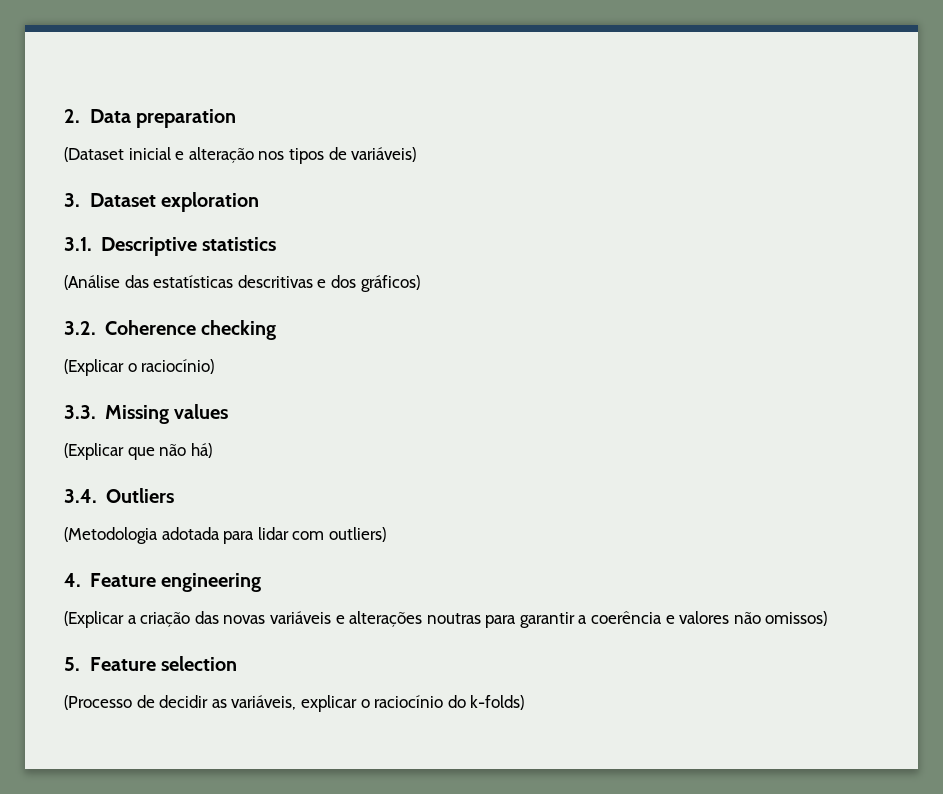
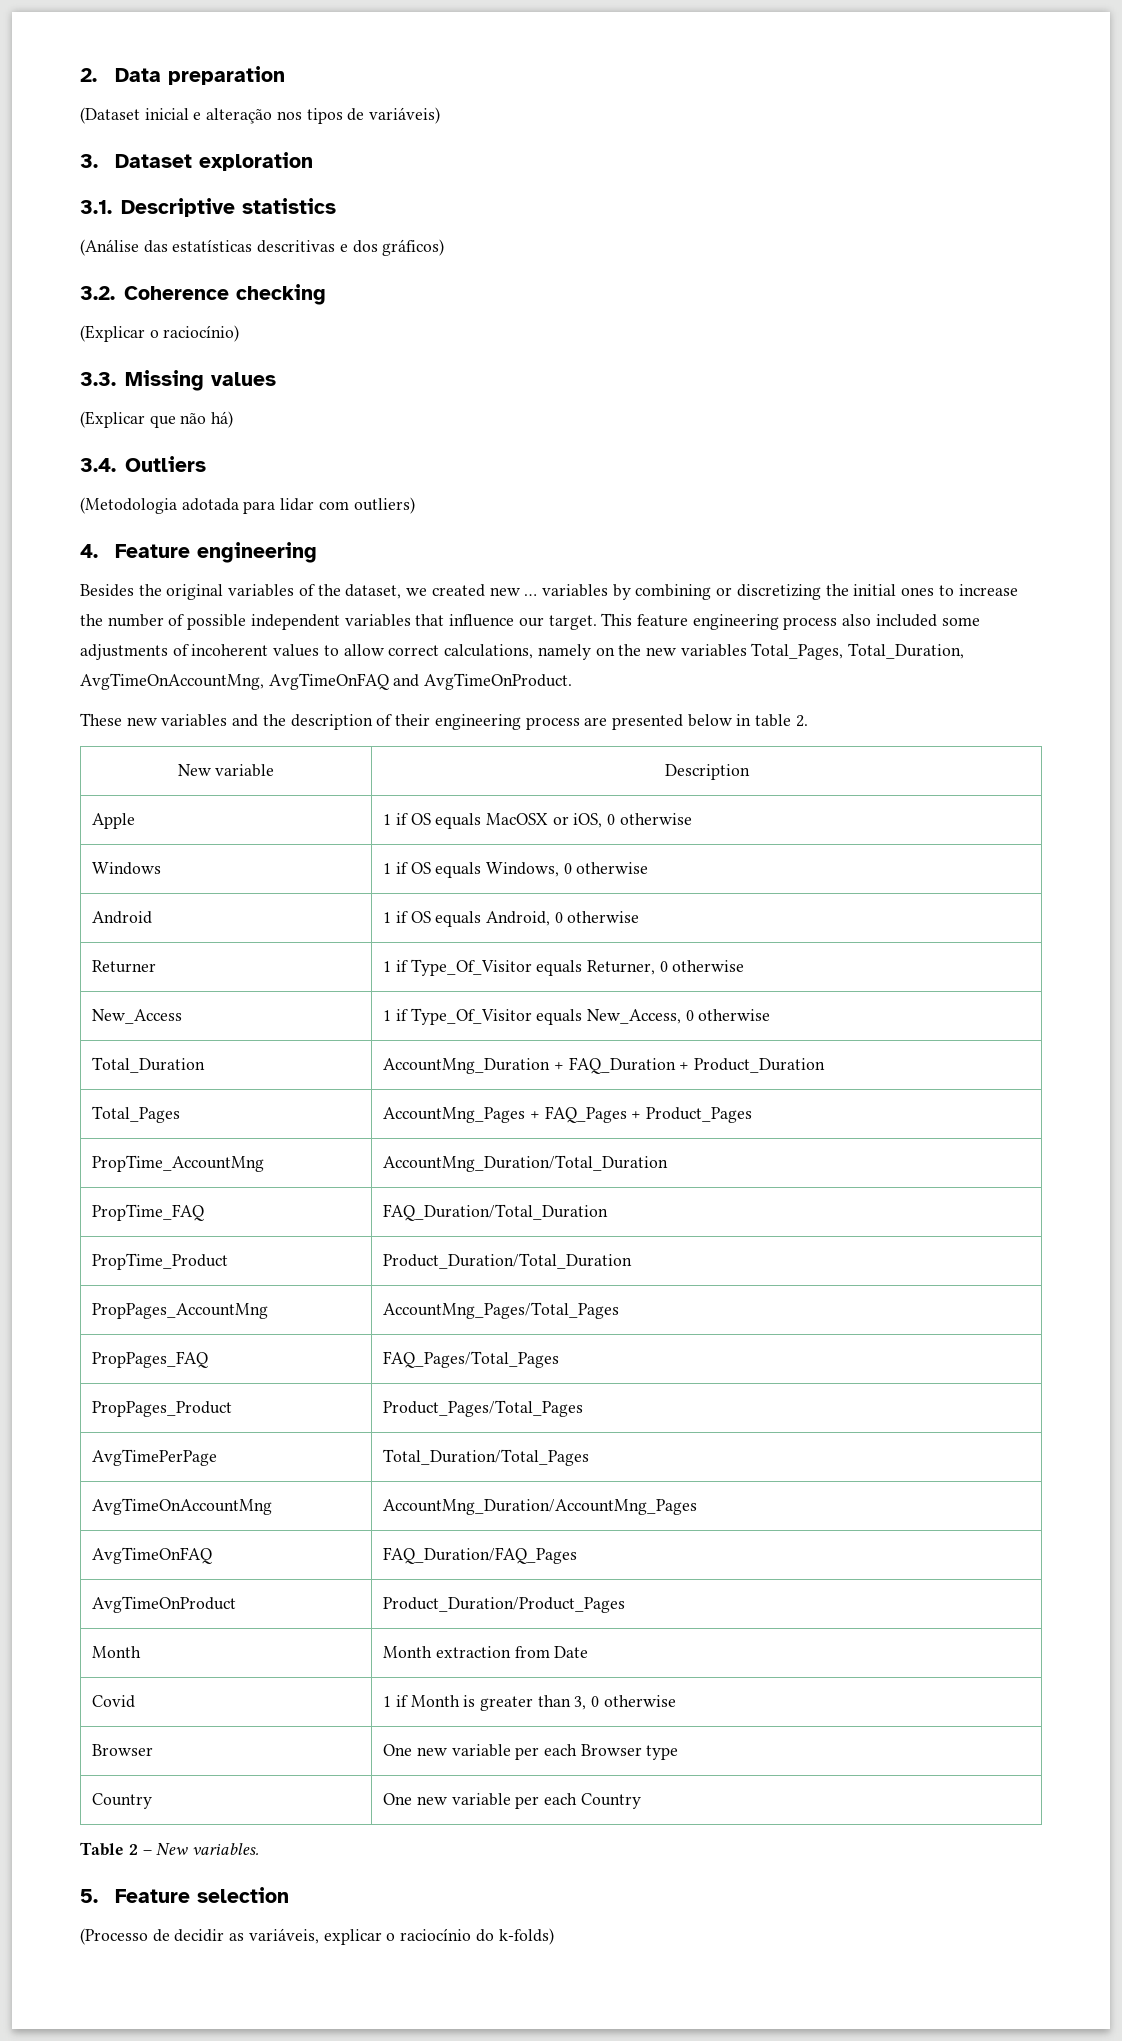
[64,611,828,628] (Explicar a criação das novas variáveis e alterações noutras para garantir a coerência e valores não omissos) -> [80,584,1018,600] [80,613,980,630] [80,643,965,660] [80,673,573,690] [80,713,808,730] [177,764,275,777] [664,764,750,780] [92,813,136,829] [383,813,692,829] [92,862,162,875] [383,862,649,878] [92,911,153,924] [383,911,640,927] [92,960,157,973] [383,959,745,976] [92,1009,183,1024] [383,1008,771,1025] [92,1057,206,1073] [383,1057,825,1074] [92,1106,181,1123] [383,1106,752,1123] [92,1155,265,1172] [383,1155,669,1172] [92,1204,205,1221] [383,1204,609,1221] [92,1253,229,1270] [383,1253,633,1269] [92,1303,269,1319] [383,1302,620,1319] [92,1351,209,1368] [383,1351,560,1368] [92,1401,233,1417] [383,1400,584,1417] [92,1449,218,1466] [383,1449,590,1466] [92,1498,273,1515] [383,1499,698,1515] [92,1547,213,1564] [383,1547,578,1564] [92,1596,237,1613] [383,1597,626,1613] [92,1646,142,1658] [383,1646,589,1658] [92,1695,136,1708] [383,1695,676,1711] [92,1744,154,1756] [383,1744,679,1760] [92,1793,153,1809] [383,1793,641,1809] [80,1842,259,1856] Besides the original variables of the dataset, we created new … variables by combining or discretizing the initial ones to increase the number of possible independent variables that influence our target. This feature engineering process also included some adjustments of incoherent values to allow correct calculations, namely on the new variables Total_Pages, Total_Duration, AvgTimeOnAccountMng, AvgTimeOnFAQ and AvgTimeOnProduct. // These new variables and the description of their engineering process are presented below in table 2. // New variable | Description // Apple | 1 if OS equals MacOSX or iOS, 0 otherwise // Windows | 1 if OS equals Windows, 0 otherwise // Android | 1 if OS equals Android, 0 otherwise // Returner | 1 if Type_Of_Visitor equals Returner, 0 otherwise // New_Access | 1 if Type_Of_Visitor equals New_Access, 0 otherwise // Total_Duration | AccountMng_Duration + FAQ_Duration + Product_Duration // Total_Pages | AccountMng_Pages + FAQ_Pages + Product_Pages // PropTime_AccountMng | AccountMng_Duration/Total_Duration // PropTime_FAQ | FAQ_Duration/Total_Duration // PropTime_Product | Product_Duration/Total_Duration // PropPages_AccountMng | AccountMng_Pages/Total_Pages // PropPages_FAQ | FAQ_Pages/Total_Pages // PropPages_Product | Product_Pages/Total_Pages // AvgTimePerPage | Total_Duration/Total_Pages // AvgTimeOnAccountMng | AccountMng_Duration/AccountMng_Pages // AvgTimeOnFAQ | FAQ_Duration/FAQ_Pages // AvgTimeOnProduct | Product_Duration/Product_Pages // Month | Month extraction from Date // Covid | 1 if Month is greater than 3, 0 otherwise // Browser | One new variable per each Browser type // Country | One new variable per each Country // Table 2 – New variables.

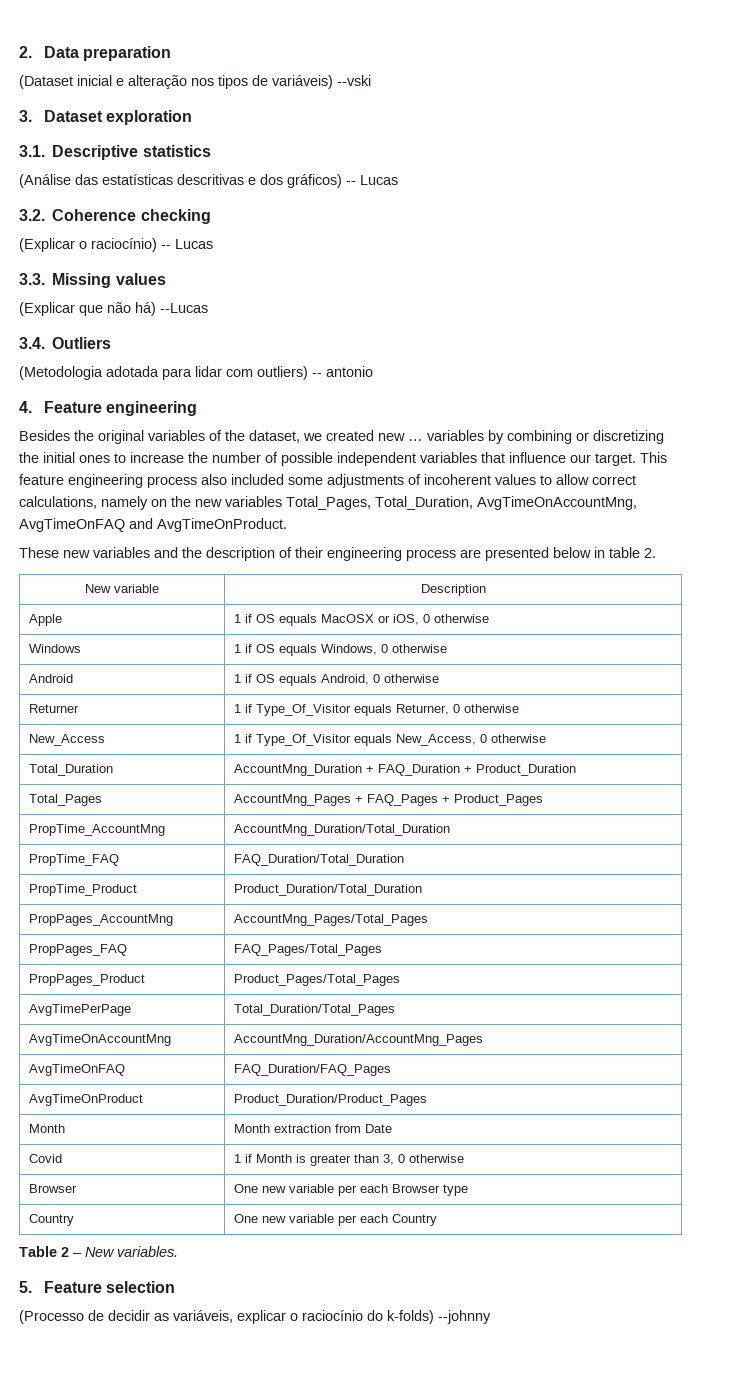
(441, 115) none -> [337,75,371,86] --vski
(445, 247) none -> [346,175,398,185] -- Lucas
(240, 333) none -> [161,239,213,249] -- Lucas
(234, 419) none -> [160,303,208,313] --Lucas
(415, 505) none -> [312,366,373,377] -- antonio
(554, 1936) none -> [438,1310,491,1324] --johnny

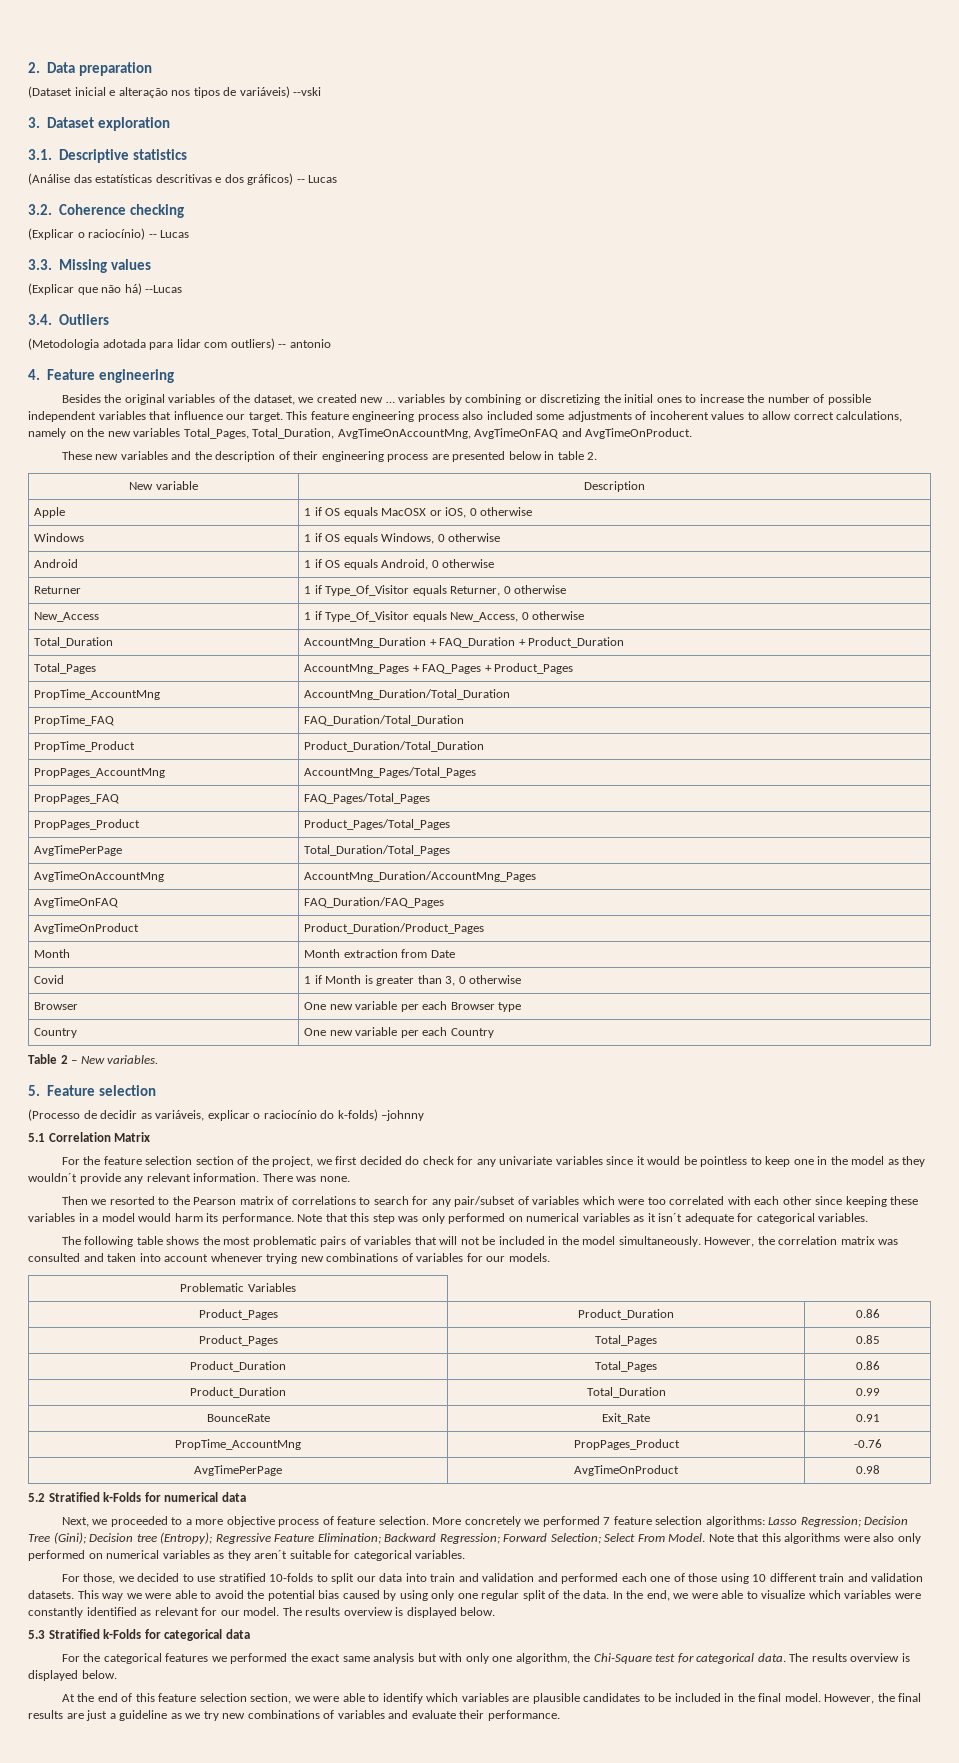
[438,1310,491,1324] --johnny -> [381,1110,425,1121] [28,1132,151,1142] [61,1156,926,1167] [28,1173,350,1184] [61,1196,919,1207] [28,1213,869,1224] [61,1236,899,1247] [28,1253,550,1264] [180,1283,296,1292] [198,1309,278,1320] [578,1309,674,1320] [855,1309,880,1318] [198,1335,278,1346] [595,1335,657,1346] [855,1335,880,1344] [190,1361,286,1372] [595,1361,657,1372] [855,1361,880,1370] [190,1387,286,1398] [586,1387,666,1398] [855,1388,880,1396] [206,1414,270,1422] [602,1413,650,1424] [855,1414,880,1422] [175,1439,301,1450] [573,1439,680,1450] [853,1439,882,1448] [194,1465,282,1476] [574,1465,679,1476] [855,1465,880,1474] [28,1492,246,1502] [61,1516,909,1527] [28,1532,921,1544] [28,1550,466,1561] [61,1573,924,1584] [28,1590,921,1601] [28,1607,496,1618] [28,1629,250,1641] [61,1653,910,1664] [28,1670,117,1681] [61,1693,922,1704] [28,1710,560,1721] –johnny // 5.1 Correlation Matrix // For the feature selection section of the project, we first decided do check for any univariate variables since it would be pointless to keep one in the model as they wouldn´t provide any relevant information. There was none. // Then we resorted to the Pearson matrix of correlations to search for any pair/subset of variables which were too correlated with each other since keeping these variables in a model would harm its performance. Note that this step was only performed on numerical variables as it isn´t adequate for categorical variables. // The following table shows the most problematic pairs of variables that will not be included in the model simultaneously. However, the correlation matrix was consulted and taken into account whenever trying new combinations of variables for our models. // Problematic Variables // Product_Pages | Product_Duration | 0.86 // Product_Pages | Total_Pages | 0.85 // Product_Duration | Total_Pages | 0.86 // Product_Duration | Total_Duration | 0.99 // BounceRate | Exit_Rate | 0.91 // PropTime_AccountMng | PropPages_Product | -0.76 // AvgTimePerPage | AvgTimeOnProduct | 0.98 // 5.2 Stratified k-Folds for numerical data // Next, we proceeded to a more objective process of feature selection. More concretely we performed 7 feature selection algorithms: Lasso Regression; Decision Tree (Gini); Decision tree (Entropy); Regressive Feature Elimination; Backward Regression; Forward Selection; Select From Model. Note that this algorithms were also only performed on numerical variables as they aren´t suitable for categorical variables. // For those, we decided to use stratified 10-folds to split our data into train and validation and performed each one of those using 10 different train and validation datasets. This way we were able to avoid the potential bias caused by using only one regular split of the data. In the end, we were able to visualize which variables were constantly identified as relevant for our model. The results overview is displayed below. // 5.3 Stratified k-Folds for categorical data // For the categorical features we performed the exact same analysis but with only one algorithm, the Chi-Square test for categorical data. The results overview is displayed below. // At the end of this feature selection section, we were able to identify which variables are plausible candidates to be included in the final model. However, the final results are just a guideline as we try new combinations of variables and evaluate their performance.

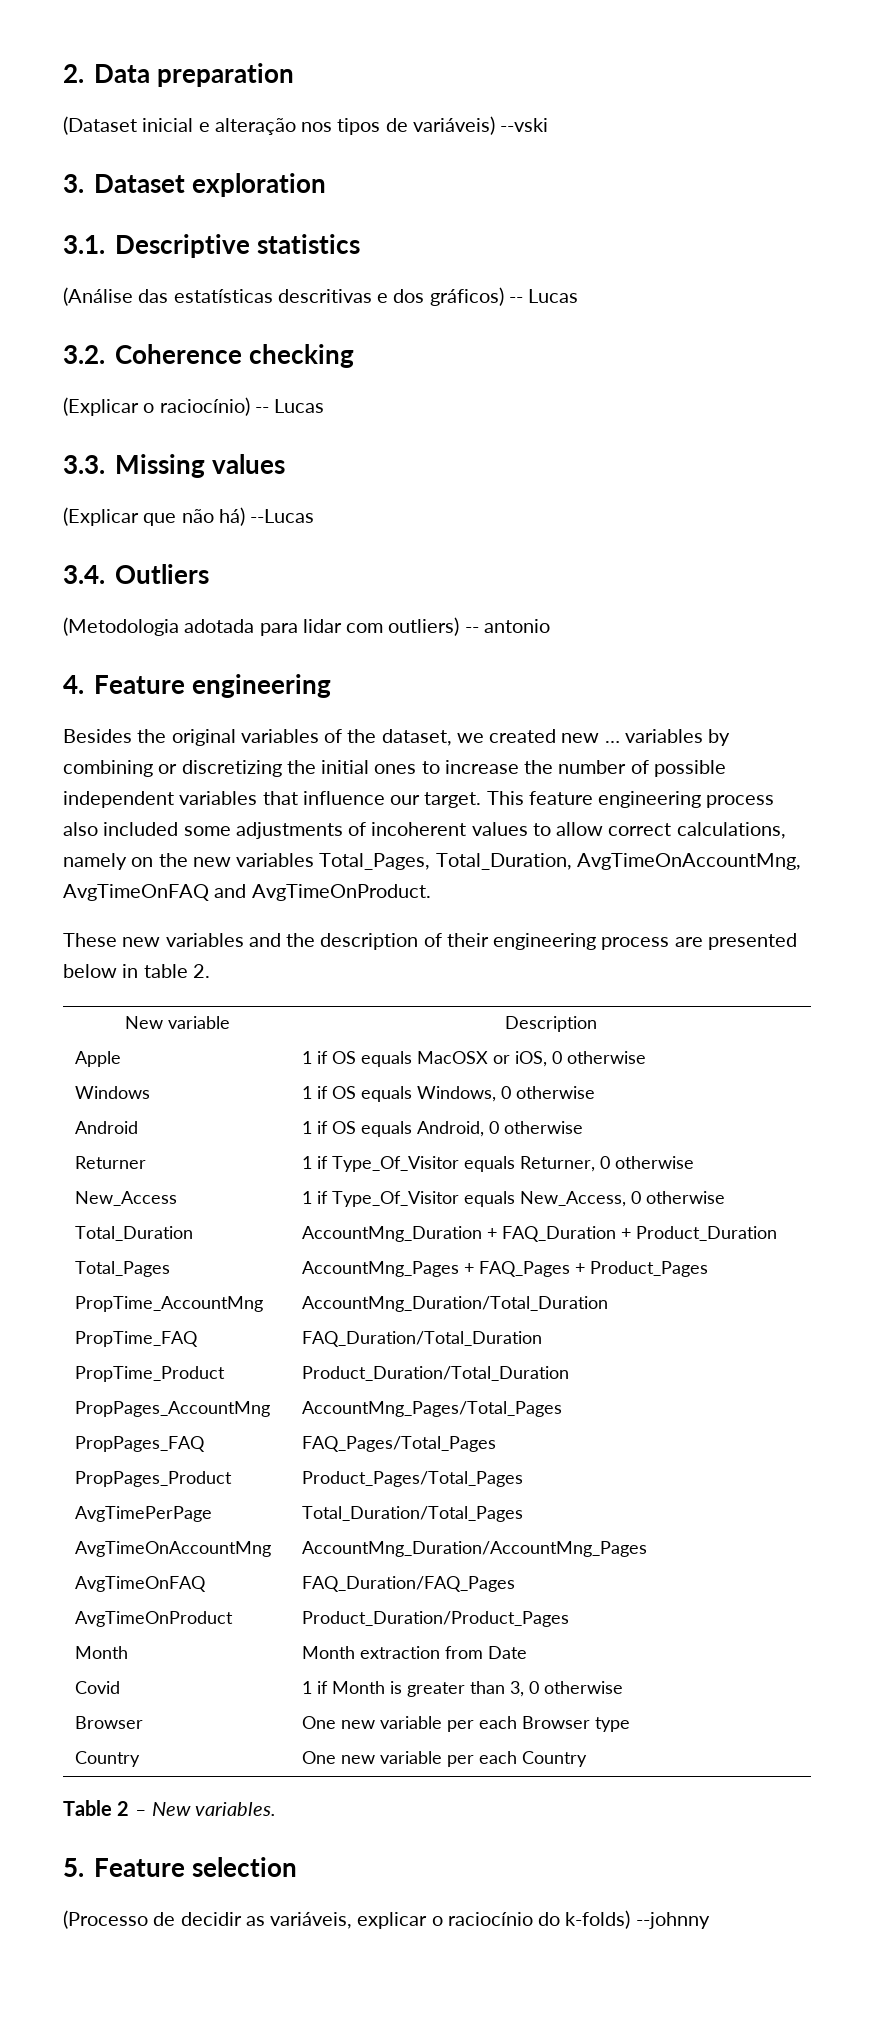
[381,1110,425,1121] [28,1132,151,1142] [61,1156,926,1167] [28,1173,350,1184] [61,1196,919,1207] [28,1213,869,1224] [61,1236,899,1247] [28,1253,550,1264] [180,1283,296,1292] [198,1309,278,1320] [578,1309,674,1320] [855,1309,880,1318] [198,1335,278,1346] [595,1335,657,1346] [855,1335,880,1344] [190,1361,286,1372] [595,1361,657,1372] [855,1361,880,1370] [190,1387,286,1398] [586,1387,666,1398] [855,1388,880,1396] [206,1414,270,1422] [602,1413,650,1424] [855,1414,880,1422] [175,1439,301,1450] [573,1439,680,1450] [853,1439,882,1448] [194,1465,282,1476] [574,1465,679,1476] [855,1465,880,1474] [28,1492,246,1502] [61,1516,909,1527] [28,1532,921,1544] [28,1550,466,1561] [61,1573,924,1584] [28,1590,921,1601] [28,1607,496,1618] [28,1629,250,1641] [61,1653,910,1664] [28,1670,117,1681] [61,1693,922,1704] [28,1710,560,1721] –johnny // 5.1 Correlation Matrix // For the feature selection section of the project, we first decided do check for any univariate variables since it would be pointless to keep one in the model as they wouldn´t provide any relevant information. There was none. // Then we resorted to the Pearson matrix of correlations to search for any pair/subset of variables which were too correlated with each other since keeping these variables in a model would harm its performance. Note that this step was only performed on numerical variables as it isn´t adequate for categorical variables. // The following table shows the most problematic pairs of variables that will not be included in the model simultaneously. However, the correlation matrix was consulted and taken into account whenever trying new combinations of variables for our models. // Problematic Variables // Product_Pages | Product_Duration | 0.86 // Product_Pages | Total_Pages | 0.85 // Product_Duration | Total_Pages | 0.86 // Product_Duration | Total_Duration | 0.99 // BounceRate | Exit_Rate | 0.91 // PropTime_AccountMng | PropPages_Product | -0.76 // AvgTimePerPage | AvgTimeOnProduct | 0.98 // 5.2 Stratified k-Folds for numerical data // Next, we proceeded to a more objective process of feature selection. More concretely we performed 7 feature selection algorithms: Lasso Regression; Decision Tree (Gini); Decision tree (Entropy); Regressive Feature Elimination; Backward Regression; Forward Selection; Select From Model. Note that this algorithms were also only performed on numerical variables as they aren´t suitable for categorical variables. // For those, we decided to use stratified 10-folds to split our data into train and validation and performed each one of those using 10 different train and validation datasets. This way we were able to avoid the potential bias caused by using only one regular split of the data. In the end, we were able to visualize which variables were constantly identified as relevant for our model. The results overview is displayed below. // 5.3 Stratified k-Folds for categorical data // For the categorical features we performed the exact same analysis but with only one algorithm, the Chi-Square test for categorical data. The results overview is displayed below. // At the end of this feature selection section, we were able to identify which variables are plausible candidates to be included in the final model. However, the final results are just a guideline as we try new combinations of variables and evaluate their performance. -> [635,1912,710,1929] --johnny

